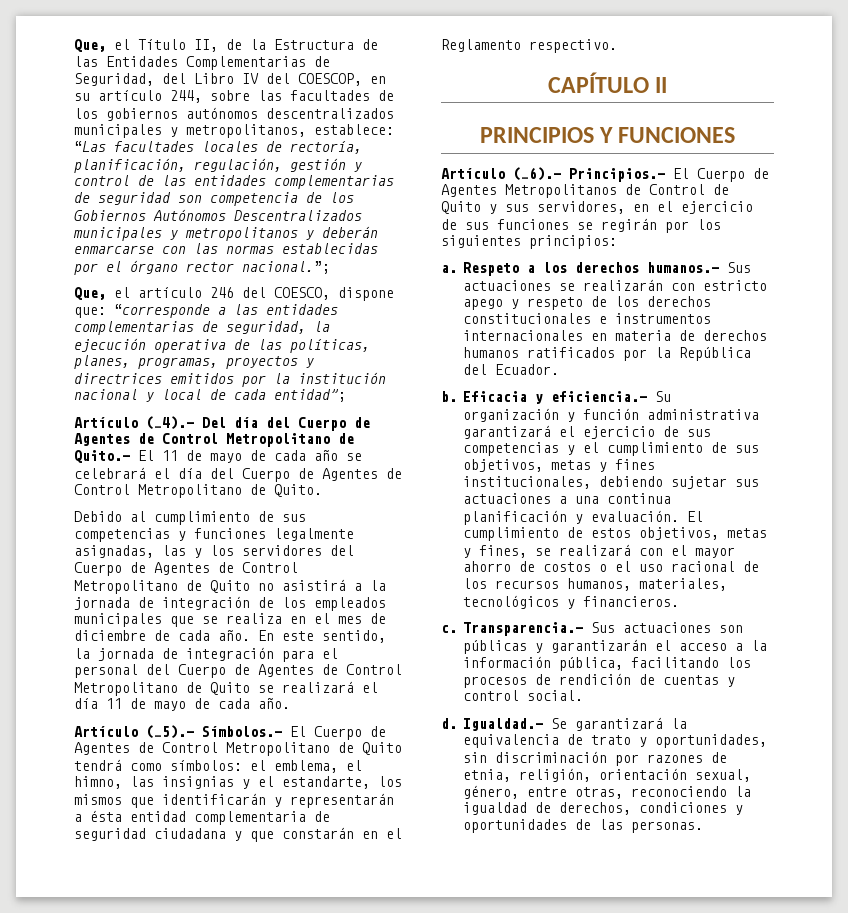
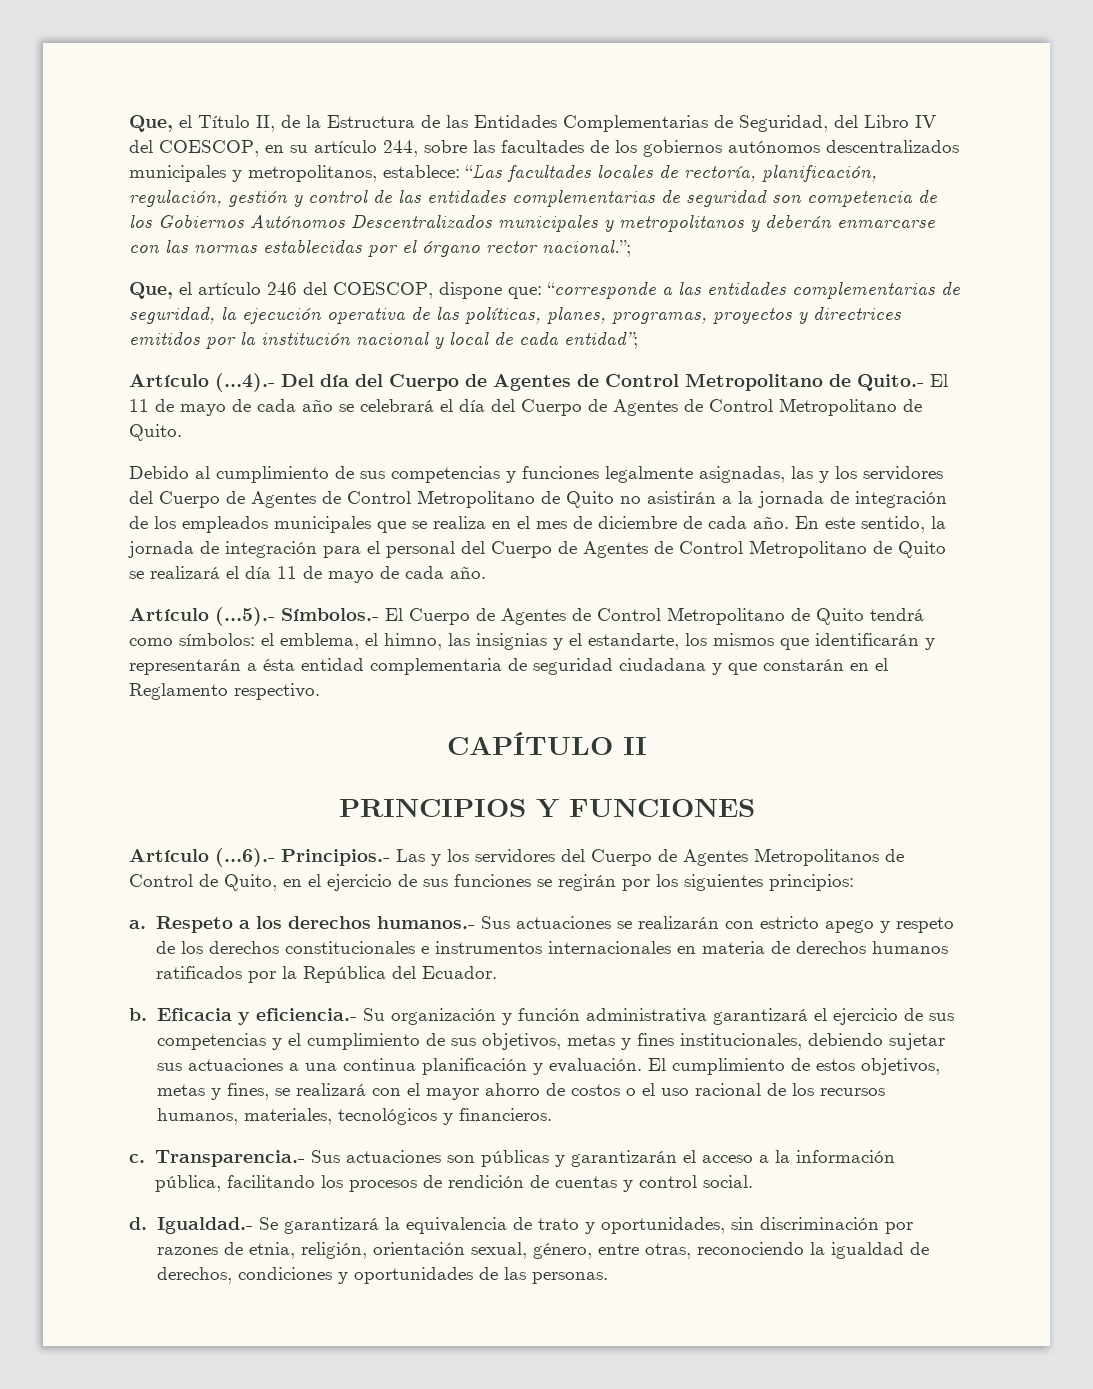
[274,287,330,300] COESCO, -> [333,282,433,299] COESCOP,
[282,579,346,591] asistirá -> [647,491,716,504] asistirán
[673,168,689,179] El -> [396,849,585,866] Las y los servidores del
[441,201,625,214] Quito y sus servidores, -> [224,874,277,891] Quito,

